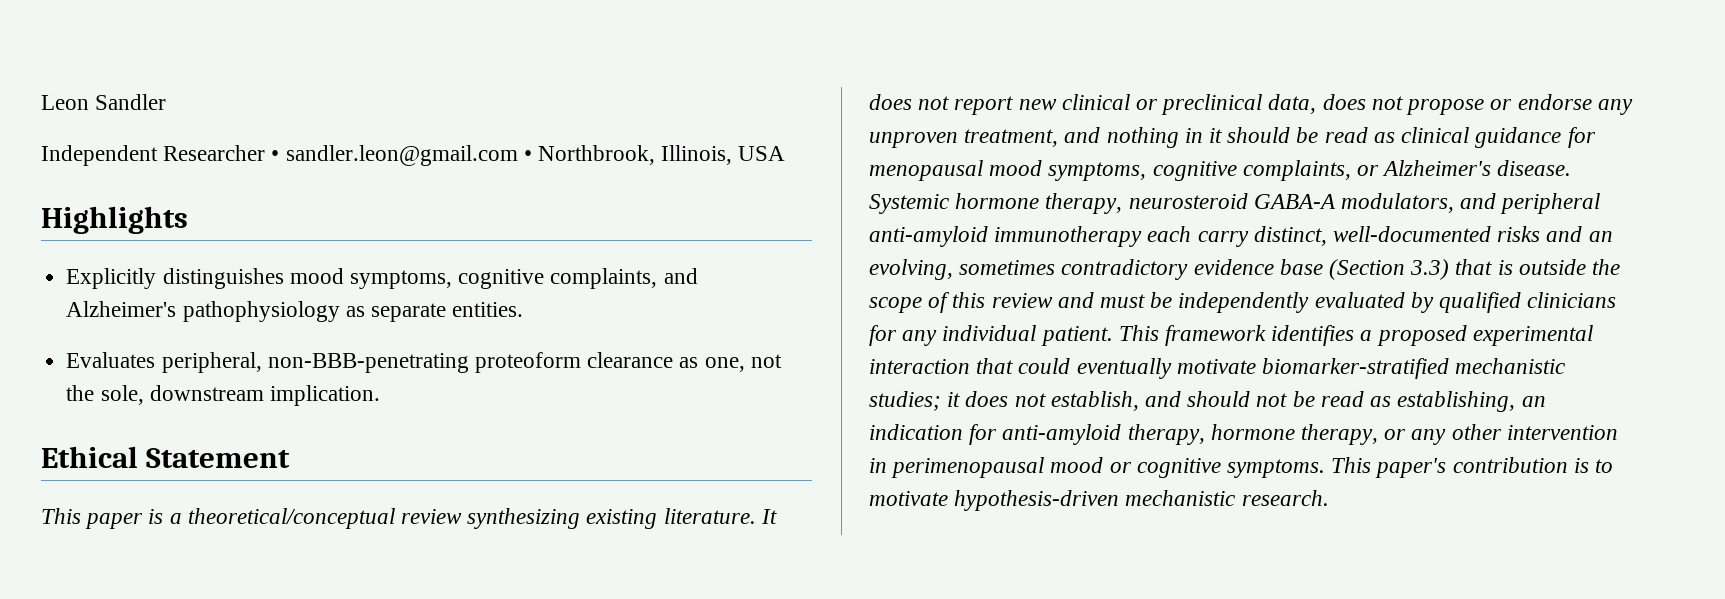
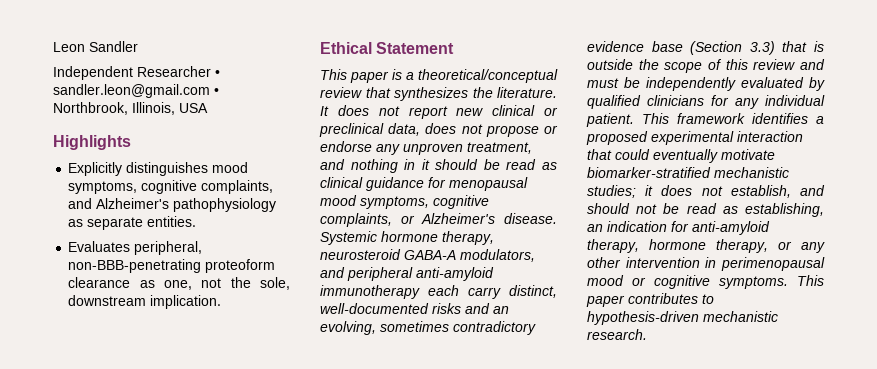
[467,508,658,529] synthesizing existing -> [365,87,493,101] that synthesizes the
[1375,457,1614,478] [869,491,948,506] paper's contribution is to motivate -> [586,293,714,307] paper contributes to

